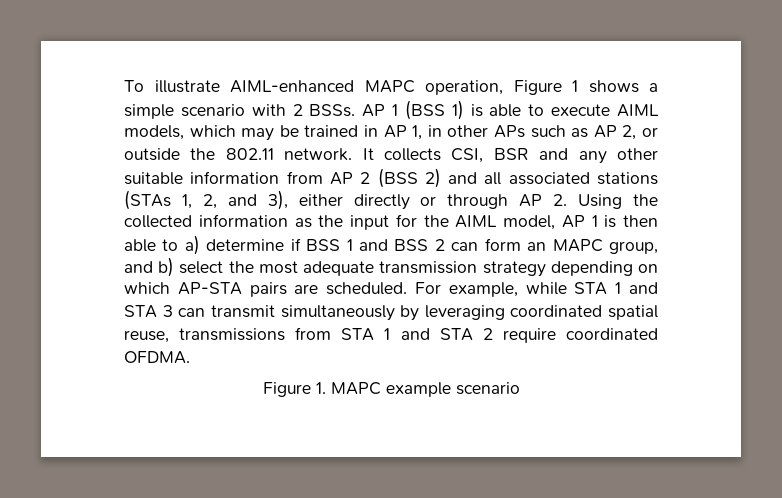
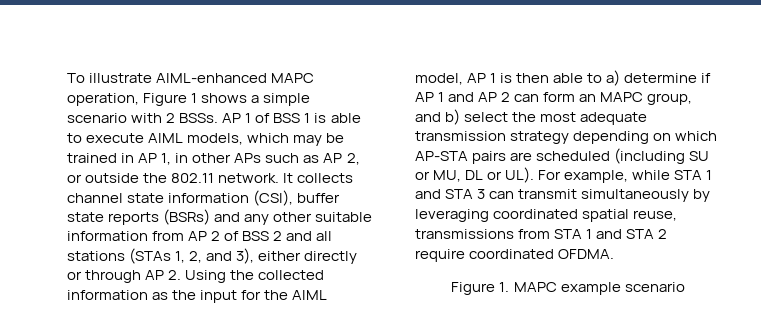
[404,100,464,120] (BSS 1) -> [255,113,311,123] of BSS 1
[451,148,529,163] CSI, BSR -> [67,190,341,206] [67,209,211,225] channel state information (CSI), buffer state reports (BSRs)
[377,168,441,188] (BSS 2) -> [224,231,283,241] of BSS 2
[508,172,590,185] associated -> (333, 236) none
[306,239,429,251] BSS 1 and BSS -> [415,92,498,102] AP 1 and AP
[326,282,408,295] scheduled. -> [536,148,710,164] [415,167,535,183] scheduled (including SU or MU, DL or UL).

